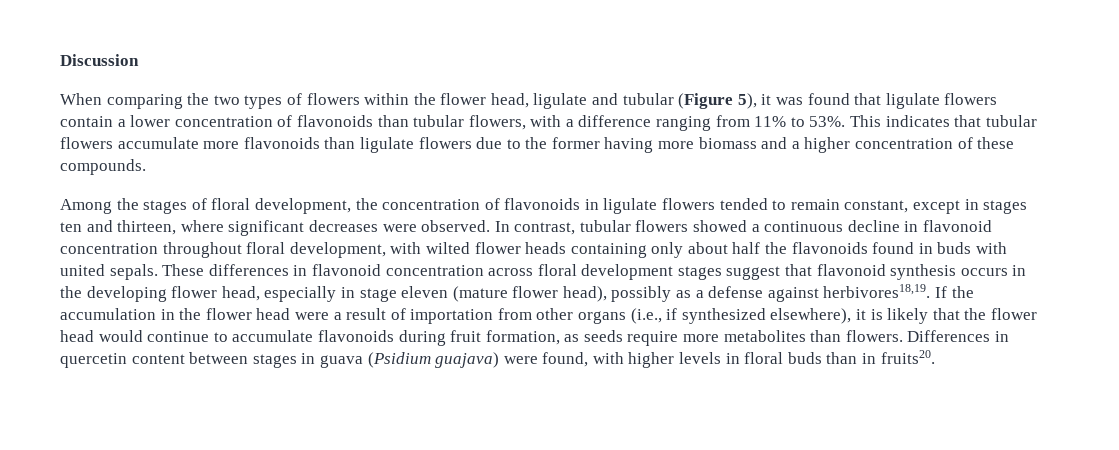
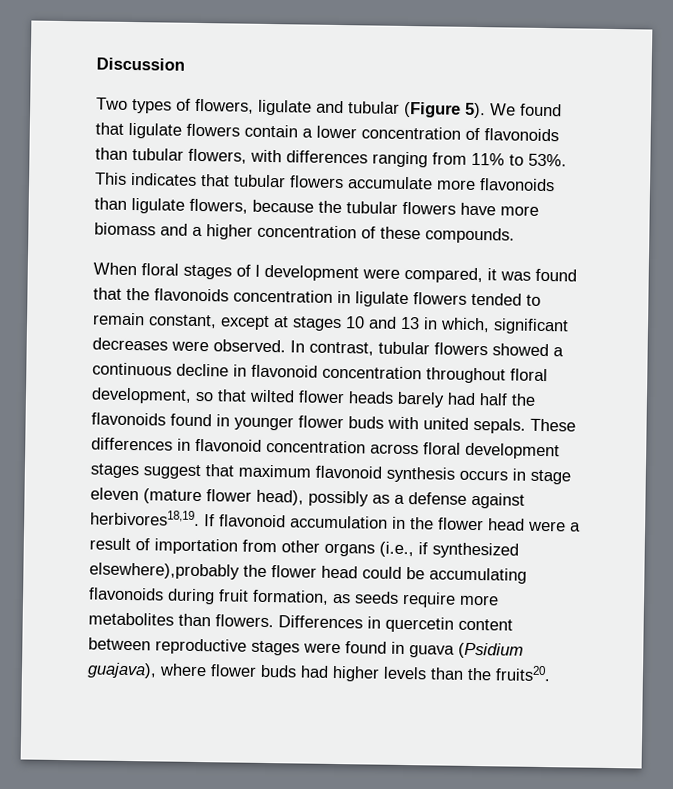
[60,93,529,109] When comparing the two types of flowers within the flower head, -> [96,97,254,114] Two types of flowers,
[737,93,804,109] 5), it was -> [465,102,516,119] 5). We
[565,115,652,127] a difference -> [286,150,368,164] differences
[418,137,654,153] flowers due to the former having -> [189,198,496,216] flowers, because the tubular flowers have
[60,198,581,214] Among the stages of floral development, the concentration of flavonoids -> [93,262,577,284] [93,287,333,303] When floral stages of l development were compared, it was found that the flavonoids concentration
[964,199,1028,214] [60,220,224,235] in stages ten and thirteen, where -> [273,316,490,333] at stages 10 and 13 in which,
[390,242,422,254] with -> [195,389,247,402] so that
[570,242,728,258] containing only about -> [397,391,476,408] barely had
(933, 248) none -> [234,415,344,431] younger flower
(813, 270) none -> [238,464,311,478] maximum
[60,286,355,302] the developing flower head, especially in -> (526, 474) none
[951,286,974,298] the -> [219,514,286,528] flavonoid
[770,308,1037,324] [60,330,314,342] elsewhere), it is likely that the flower head would continue to accumulate -> [89,562,527,584] elsewhere),probably the flower head could be accumulating
[252,352,877,368] stages in guava (Psidium guajava) were found, with higher levels in floral buds than in -> [155,638,524,659] [87,662,492,682] reproductive stages were found in guava (Psidium guajava), where flower buds had higher levels than the

